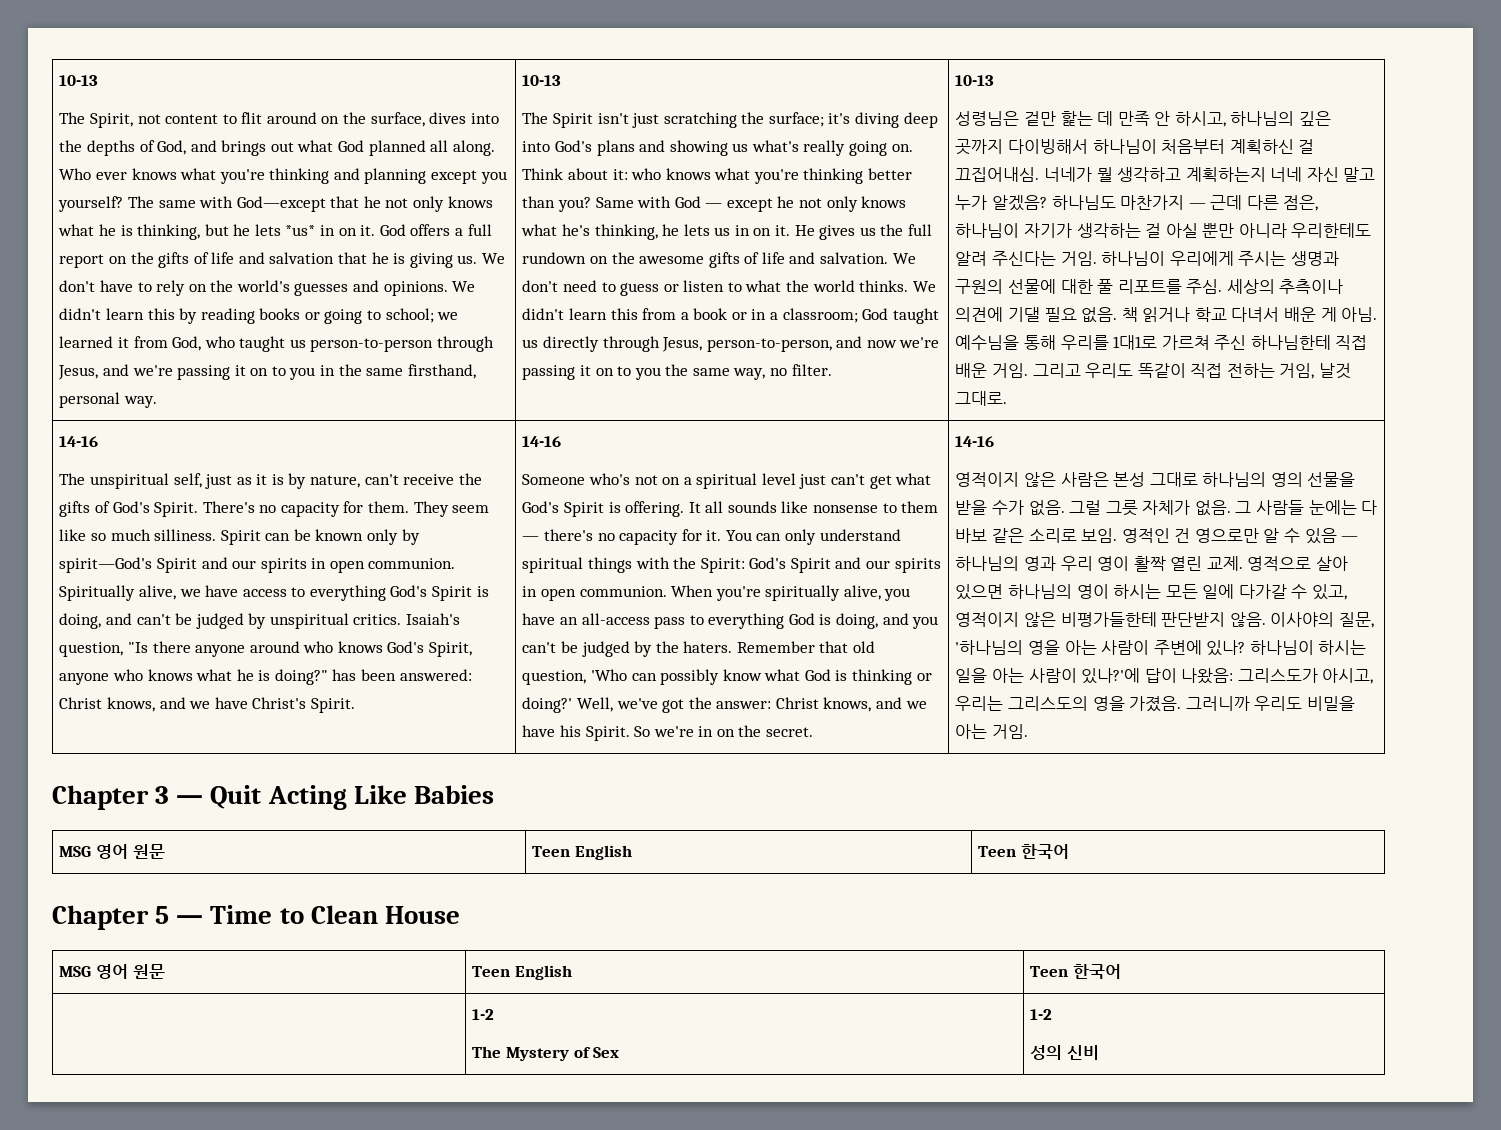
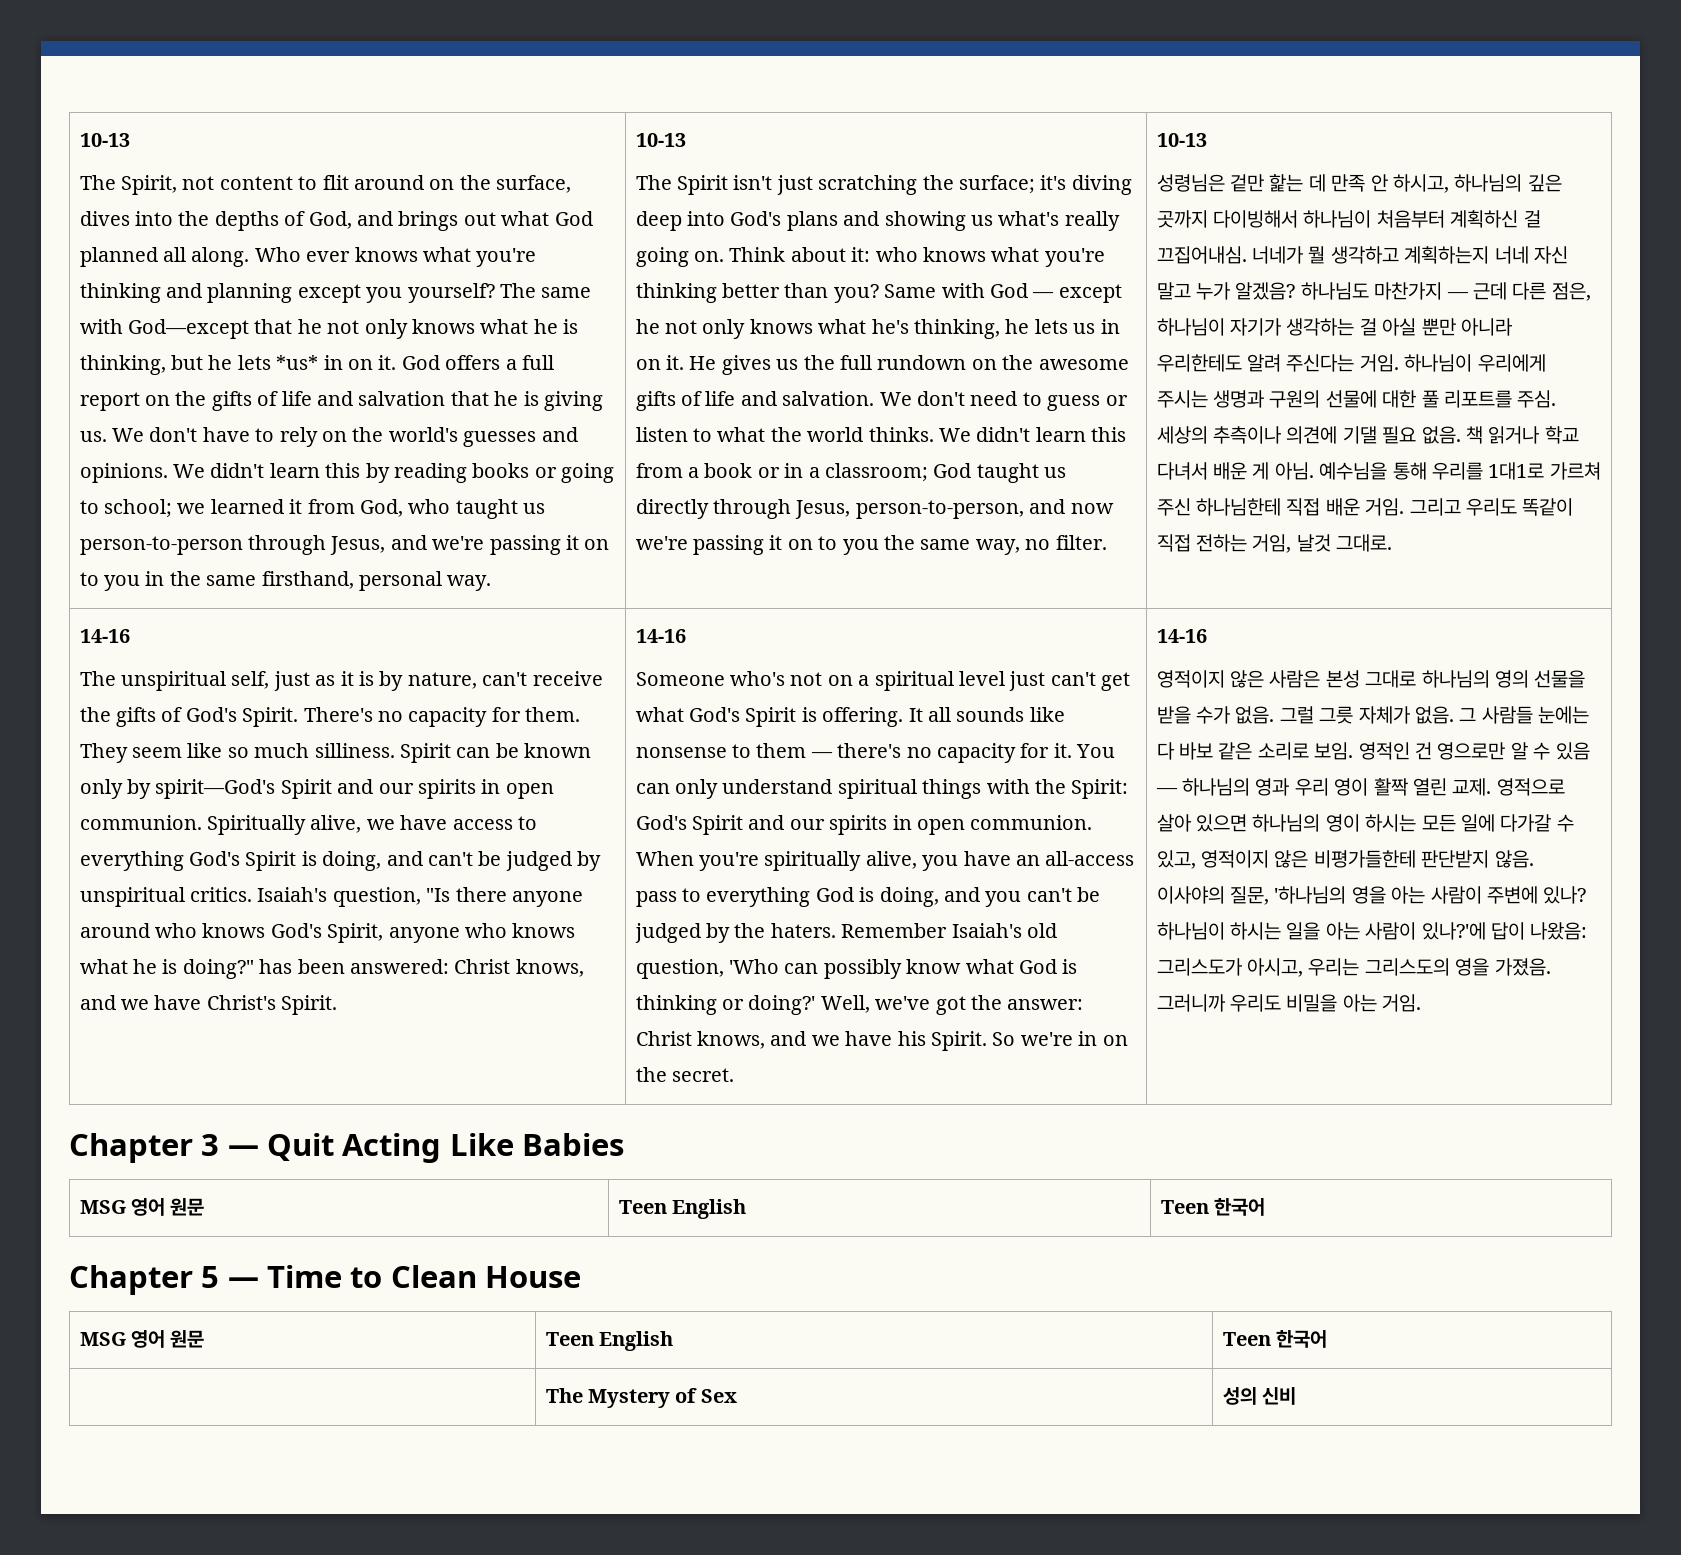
[819,641,849,653] that -> [951,923,1022,938] Isaiah's
[472,1009,495,1020] 1-2 // -> (1328, 1339) none
[1030,1009,1053,1020] 1-2 // -> (737, 1396) none

